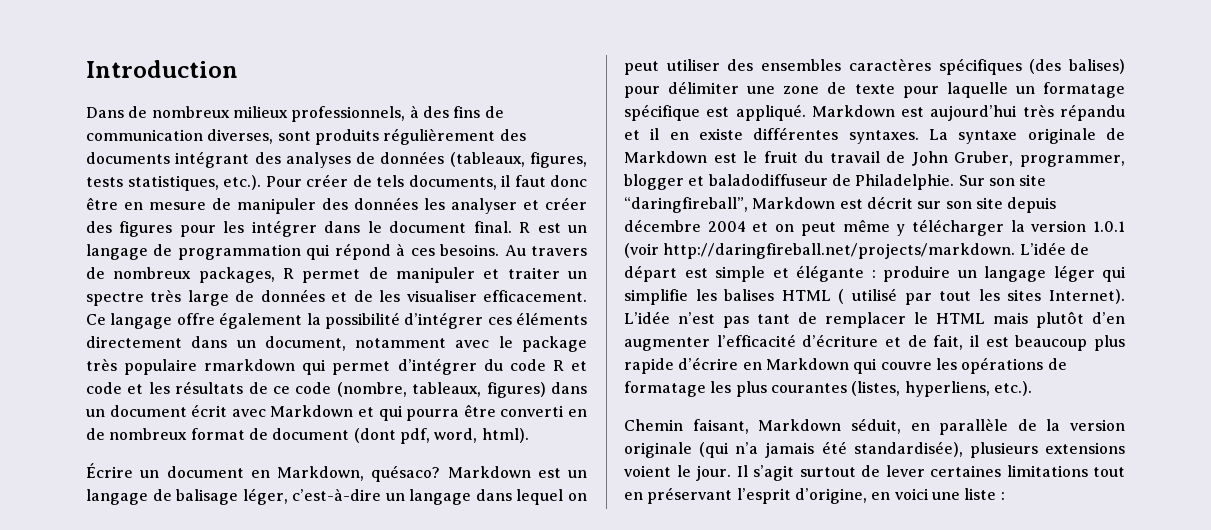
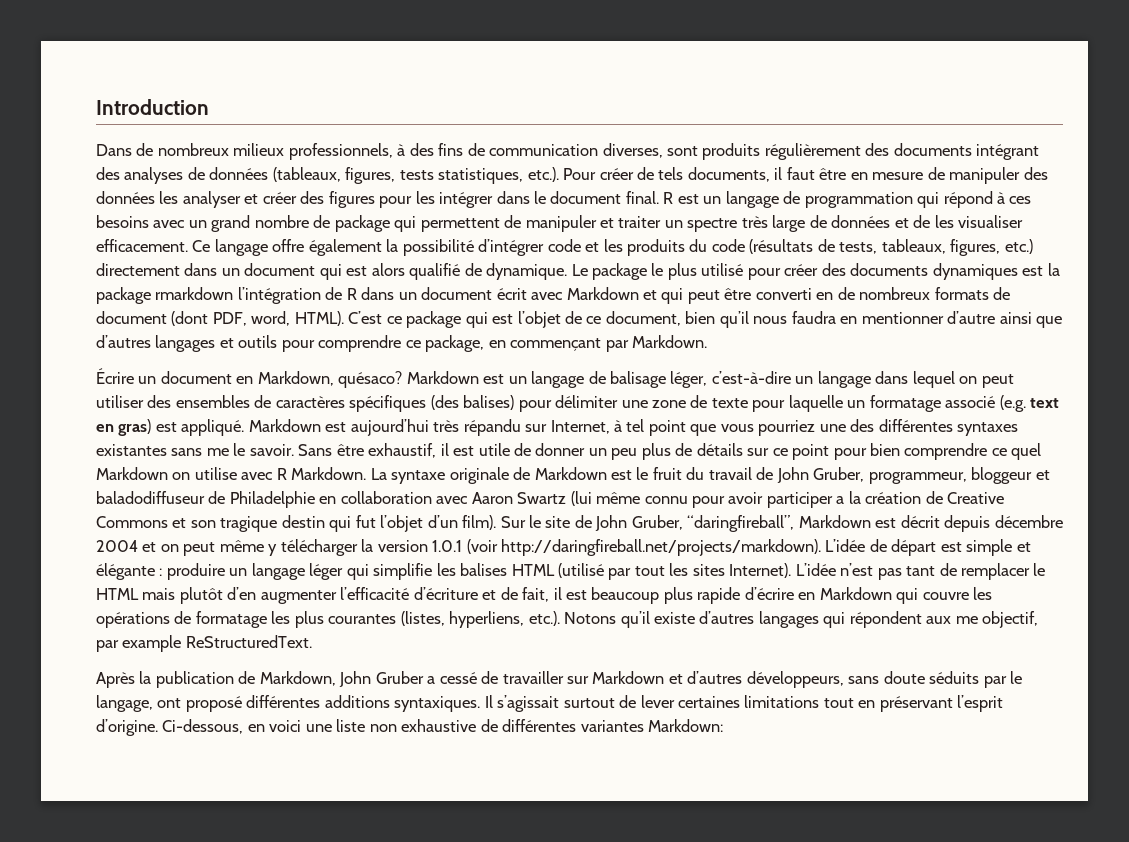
[550,175,587,187] donc -> (815, 173) none
[440,244,588,256] [86,267,361,283] besoins. Au travers de nombreux packages, R permet -> [96,215,500,232] besoins avec un grand nombre de package qui permettent
[487,312,587,325] [86,336,587,352] [86,358,587,375] [86,381,546,398] ces éléments directement dans un document, notamment avec le package très populaire rmarkdown qui permet d’intégrer du code R et code et les résultats de ce code (nombre, tableaux, figures) -> [547,239,1033,256] [96,263,1060,280] [96,287,357,304] code et les produits du code (résultats de tests, tableaux, figures, etc.) directement dans un document qui est alors qualifié de dynamique. Le package le plus utilisé pour créer des documents dynamiques est la package rmarkdown l’intégration de R
[406,409,460,421] pourra -> [687,290,720,304] peut
[190,428,245,440] format -> [934,287,989,300] formats
[399,428,529,444] pdf, word, html). -> [212,311,1062,328] [96,335,707,352] PDF, word, HTML). C’est ce package qui est l’objet de ce document, bien qu’il nous faudra en mentionner d’autre ainsi que d’autres langages et outils pour comprendre ce package, en commençant par Markdown.
(842, 65) none -> [254,395,272,408] de
[624,104,700,121] spécifique -> [945,395,1060,412] [96,419,152,436] associé (e.g. text en gras)
[624,127,919,144] et il en existe différentes syntaxes. -> [525,419,1019,436] [96,443,1042,460] [96,467,367,480] sur Internet, à tel point que vous pourriez une des différentes syntaxes existantes sans me le savoir. Sans être exhaustif, il est utile de donner un peu plus de détails sur ce point pour bien comprendre ce quel Markdown on utilise avec R Markdown.
[1020,155,1125,167] [624,174,684,190] programmer, blogger -> [868,467,1033,484] programmeur, bloggeur
[855,174,1047,190] Philadelphie. Sur son site -> [229,491,1005,508] [96,515,683,532] Philadelphie en collaboration avec Aaron Swartz (lui même connu pour avoir participer a la création de Creative Commons et son tragique destin qui fut l’objet d’un film). Sur le site de John Gruber,
[917,197,1003,209] sur son site -> (940, 521) none
[663,243,1016,259] http://daringfireball.net/projects/markdown. -> [501,539,822,556] http://daringfireball.net/projects/markdown).
[838,288,897,304] ( utilisé -> [558,563,605,578] (utilisé
[624,418,1125,435] [624,441,1125,458] [624,465,794,481] // Chemin faisant, Markdown séduit, en parallèle de la version originale (qui n’a jamais été standardisée), plusieurs extensions voient le jour. Il s’agit -> [564,611,1039,628] [96,635,312,652] [96,671,1023,688] [96,695,560,712] Notons qu’il existe d’autres langages qui répondent aux me objectif, par example ReStructuredText. // Après la publication de Markdown, John Gruber a cessé de travailler sur Markdown et d’autres développeurs, sans doute séduits par le langage, ont proposé différentes additions syntaxiques. Il s’agissait
[794,488,867,504] d’origine, -> [96,719,244,736] d’origine. Ci-dessous,
[1000,492,1005,500] : -> [369,719,723,732] non exhaustive de différentes variantes Markdown:

